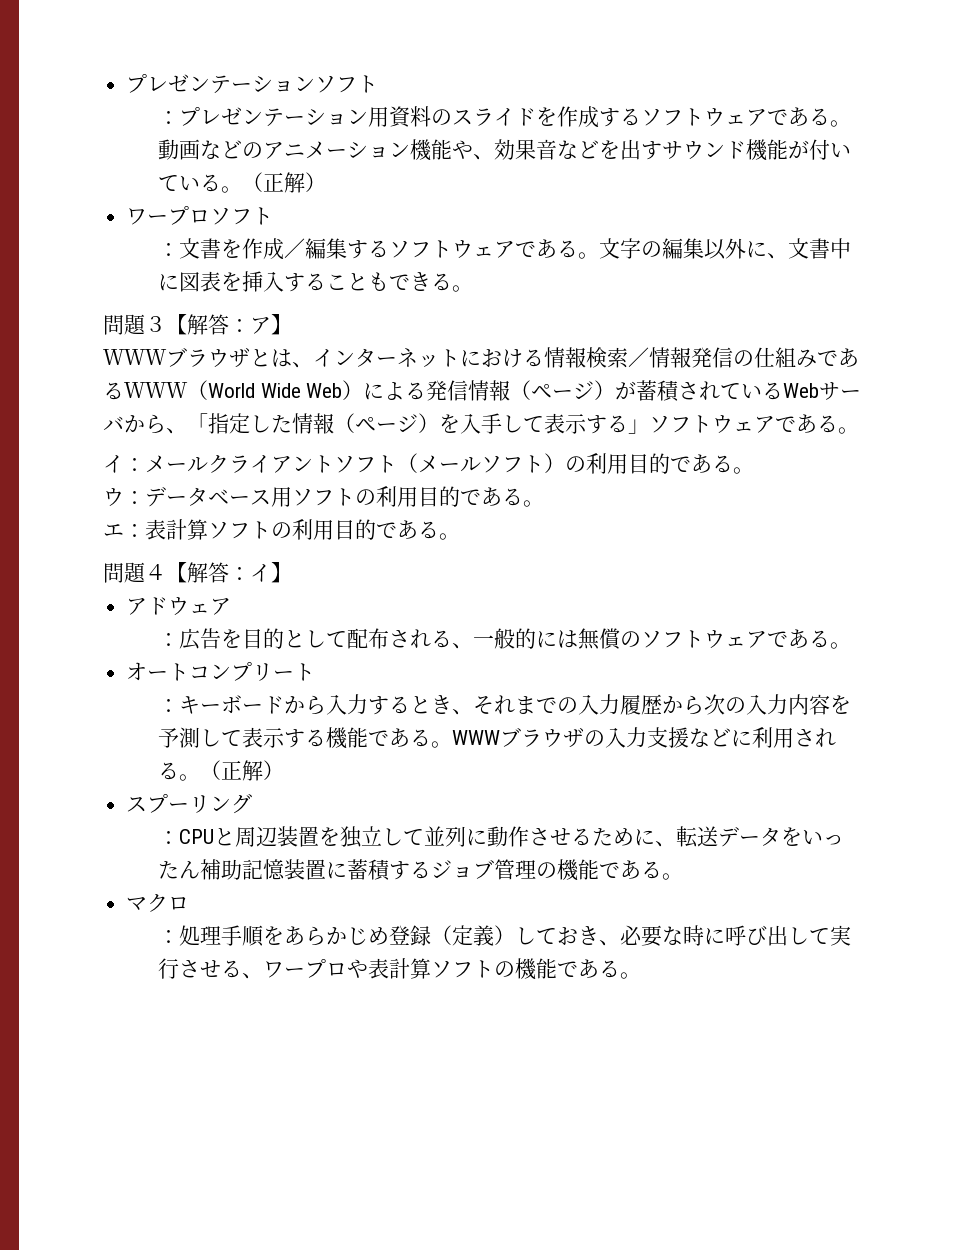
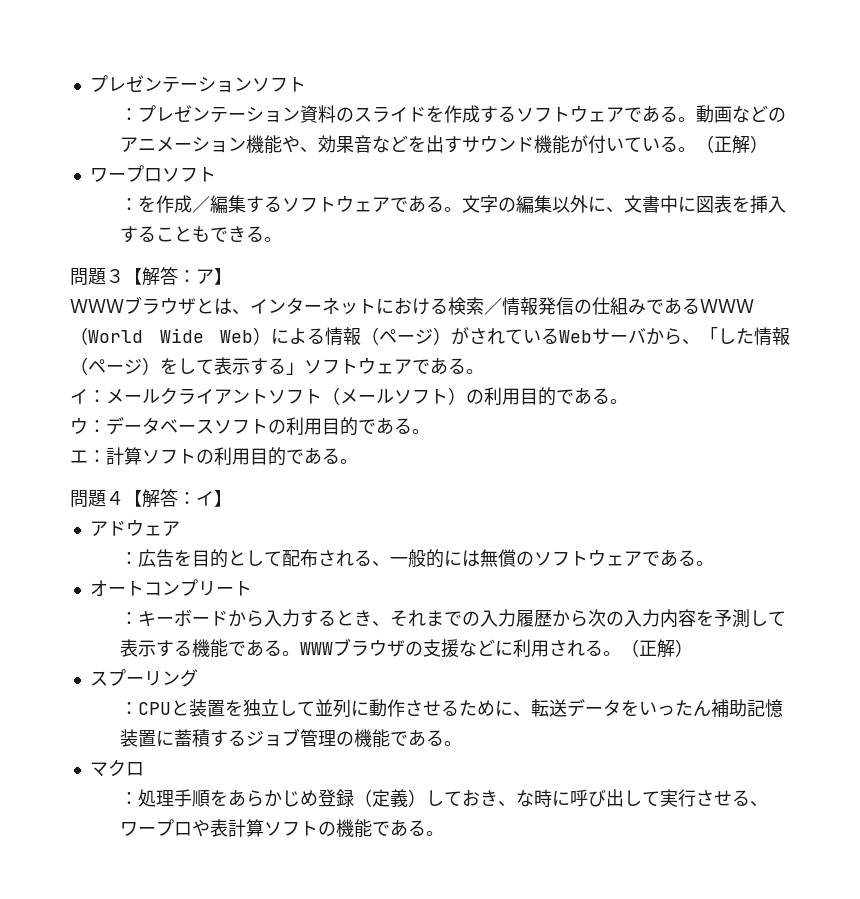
[367,107,389,127] 用 -> (300, 114) none
[178,238,221,259] 文書 -> (138, 204) none
[544,347,586,368] 情報 -> (448, 306) none
[426,380,469,401] 発信 -> (325, 336) none
[636,380,681,402] 蓄積 -> (469, 336) none
[208,413,250,434] 指定 -> (718, 335) none
[460,413,502,434] 入手 -> (178, 366) none
[271,487,292,507] 用 -> (214, 426) none
[145,519,166,540] 表 -> (106, 456) none
[604,727,647,748] 入力 -> (423, 648) none
[234,826,277,847] 周辺 -> (189, 708) none
[619,925,662,947] 必要 -> (516, 804) none

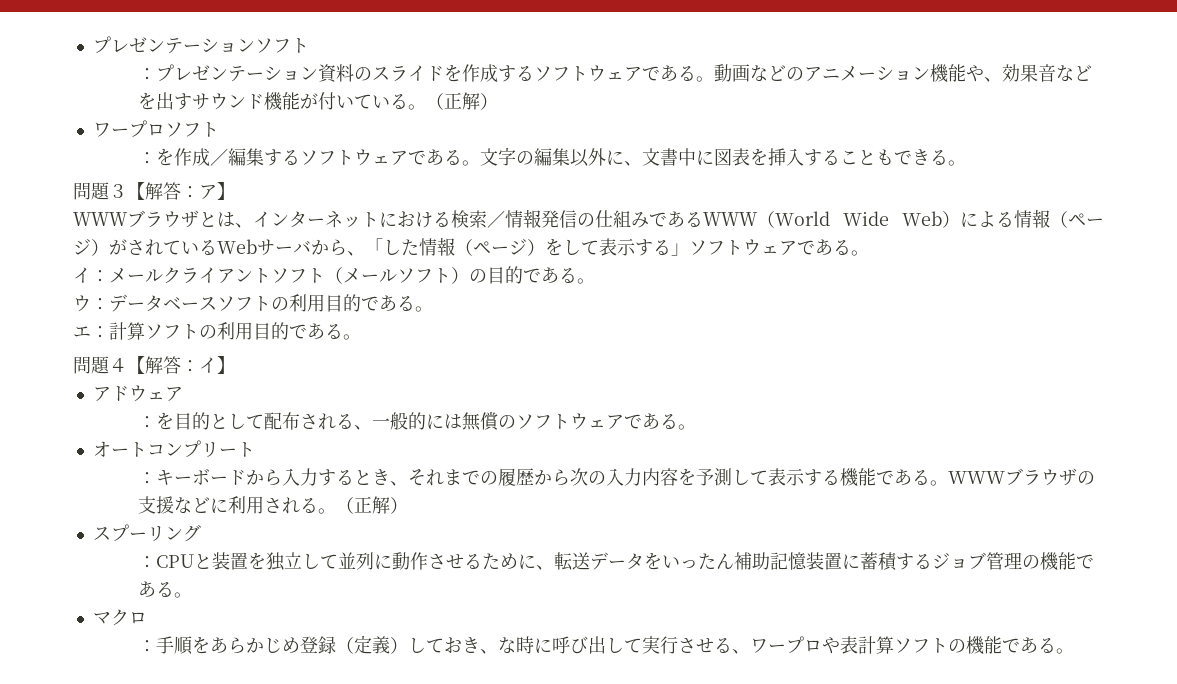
[484,387,520,405] 利用 -> (487, 276) none
[137,549,174,567] 広告 -> (157, 422) none
[479,609,516,627] 入力 -> (499, 478) none
[137,789,174,807] 処理 -> (157, 646) none

